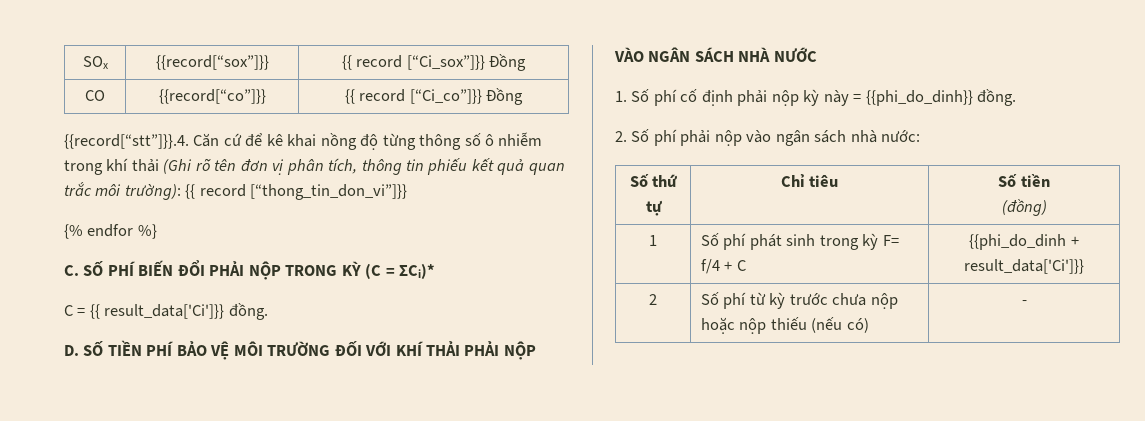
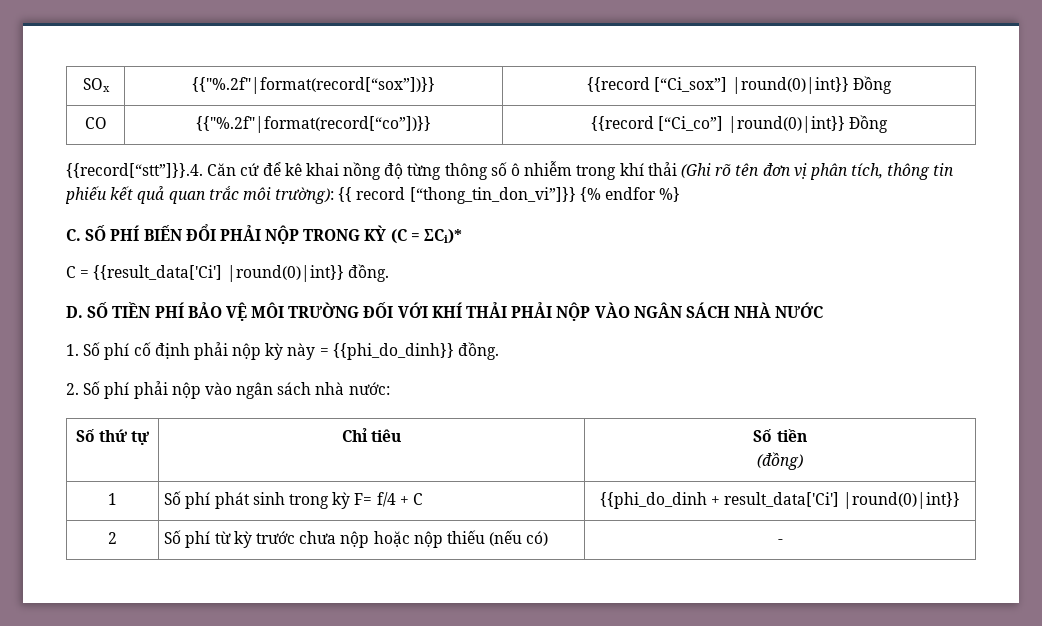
[155,55,269,70] [341,54,527,71] [85,90,105,101] [158,89,266,104] [344,89,482,104] {{record[“sox”]}} | {{ record [“Ci_sox”]}} Đồng // CO | {{record[“co”]}} | {{ record [“Ci_co”]}} -> [192,77,435,94] [587,76,892,94] [84,117,107,129] [196,116,431,133] [591,116,845,133] {{"%.2f"|format(record[“sox”])}} | {{record [“Ci_sox”] |round(0)|int}} Đồng // CO | {{"%.2f"|format(record[“co”])}} | {{record [“Ci_co”] |round(0)|int}}
(408, 192) // -> (576, 195) none
[89,304,225,319] {{ result_data['Ci']}} -> [93,265,344,282] {{result_data['Ci'] |round(0)|int}}
[964,259,1084,274] result_data['Ci']}} -> [724,492,961,509] result_data['Ci'] |round(0)|int}}

